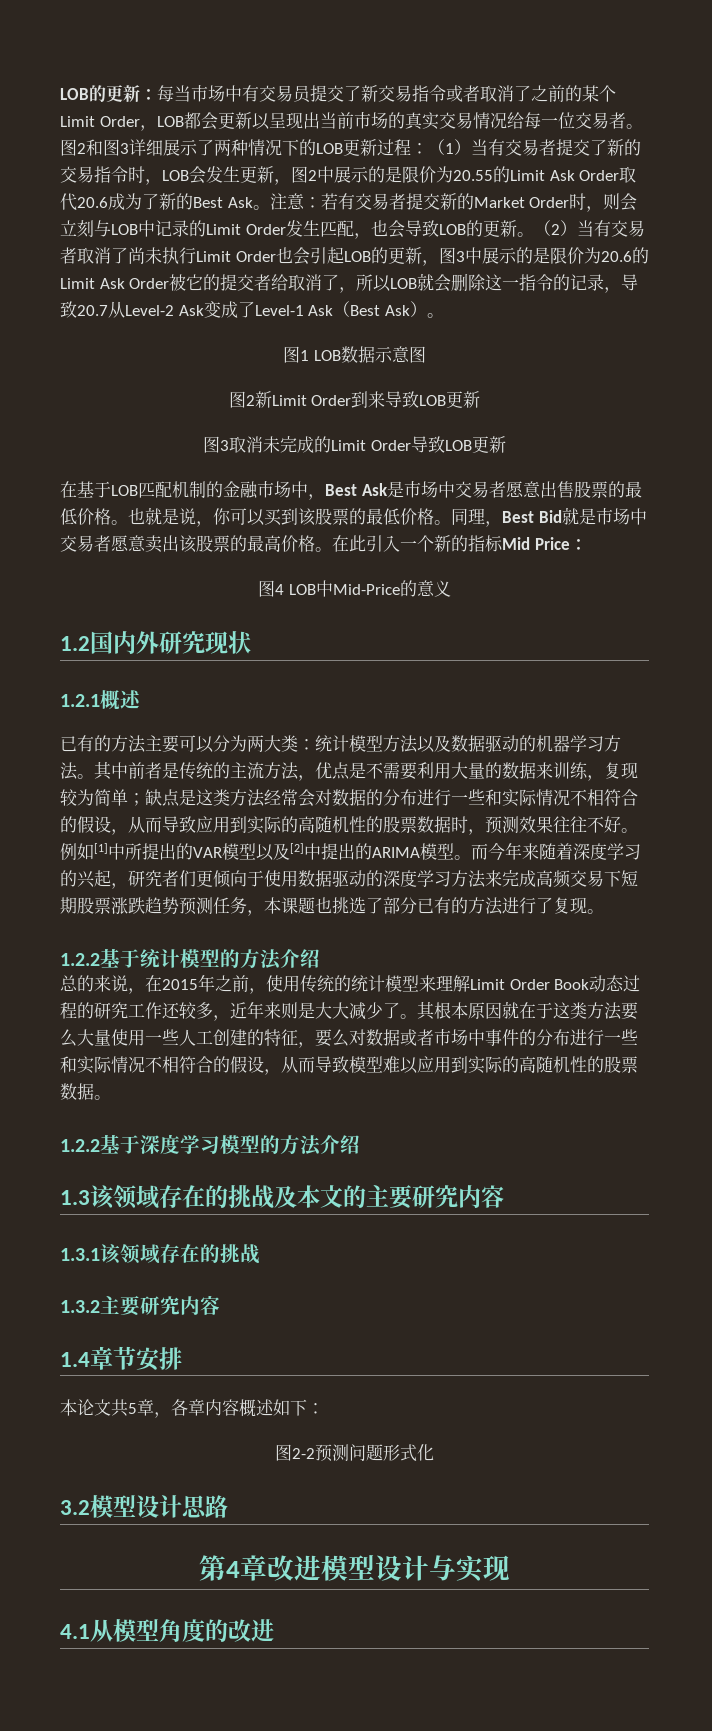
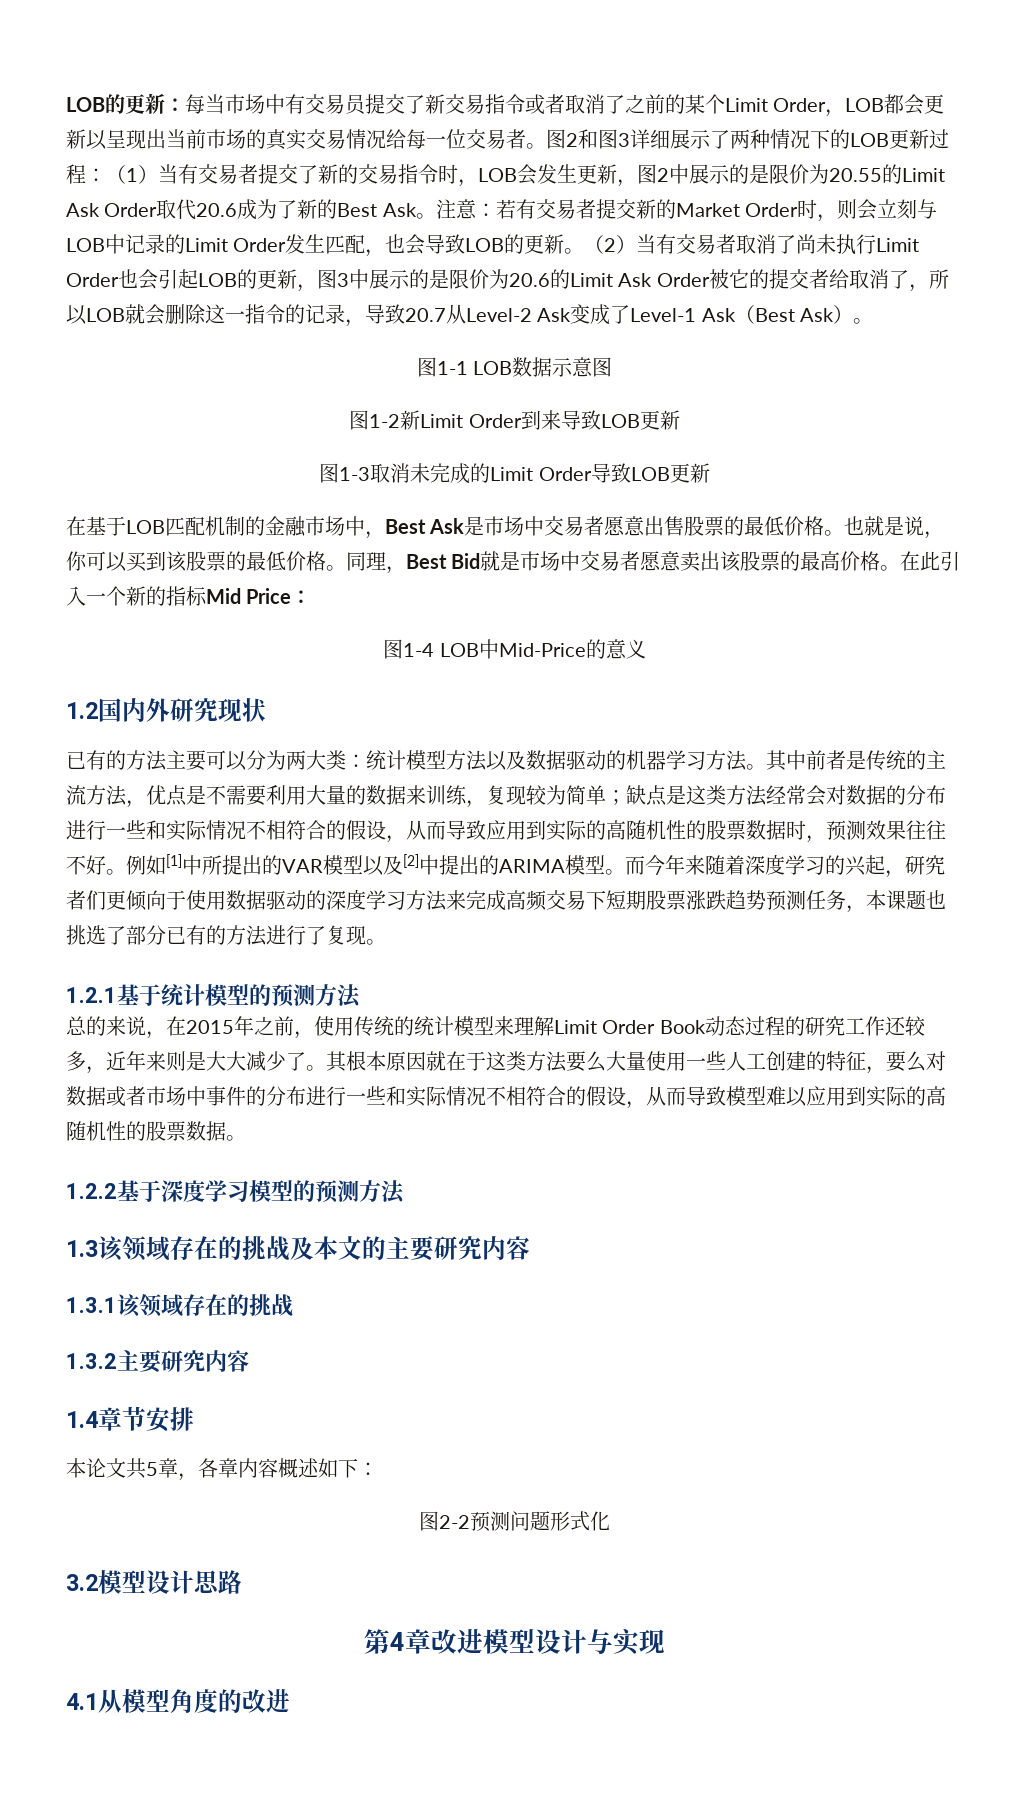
[300,350,310,361] 1 -> [436,361,468,375] 1-1
[245,395,255,406] 2 -> [369,414,401,428] 1-2
[220,440,230,451] 3 -> [339,467,371,481] 1-3
[275,584,285,595] 4 -> [403,643,435,657] 1-4
[60,690,141,710] // 1.2.1概述 -> (266, 710) none
[60,953,100,966] 1.2.2 -> [66,987,117,1003] 1.2.1
[240,949,320,970] 方法介绍 -> [271,984,361,1008] 预测方法
[280,1135,360,1156] 方法介绍 -> [315,1180,405,1204] 预测方法

